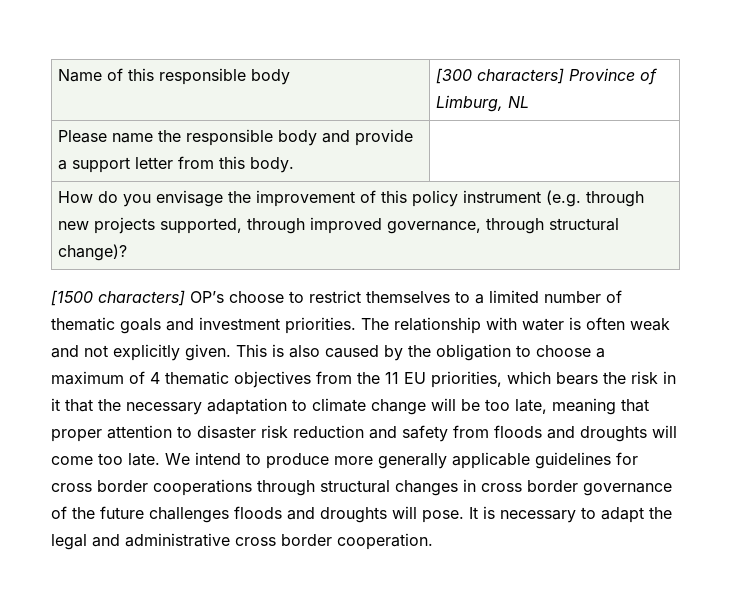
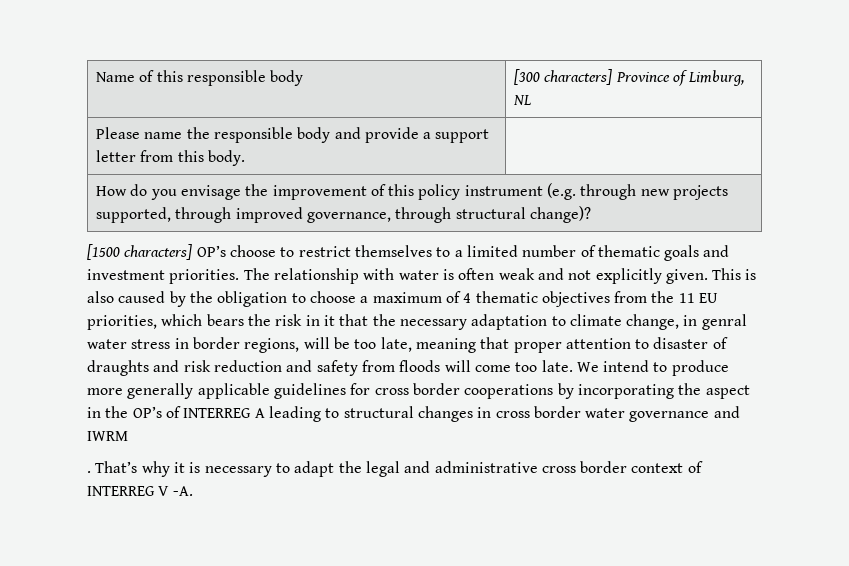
[371,399,426,415] change -> [626,314,747,330] [87,337,300,353] change, in genral water stress in border regions,
(256, 432) none -> [712,337,728,349] [87,360,180,376] of draughts and
[547,426,647,442] and droughts -> (441, 366) none
[257,480,315,496] through -> [557,383,750,399] [87,406,340,422] by incorporating the aspect in the OP’s of INTERREG A leading to
[583,483,672,496] [51,506,478,523] governance of the future challenges floods and droughts will pose. It -> [585,406,740,422] [87,431,128,441] [87,461,185,477] water governance and IWRM // . That’s why it
[337,533,433,550] cooperation. -> [631,461,703,473] [87,486,193,496] context of INTERREG V -A.

